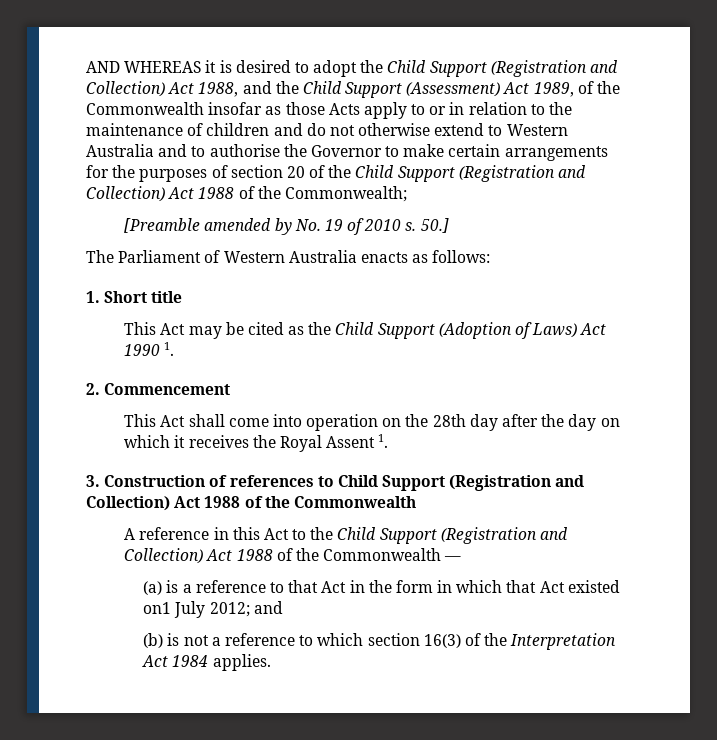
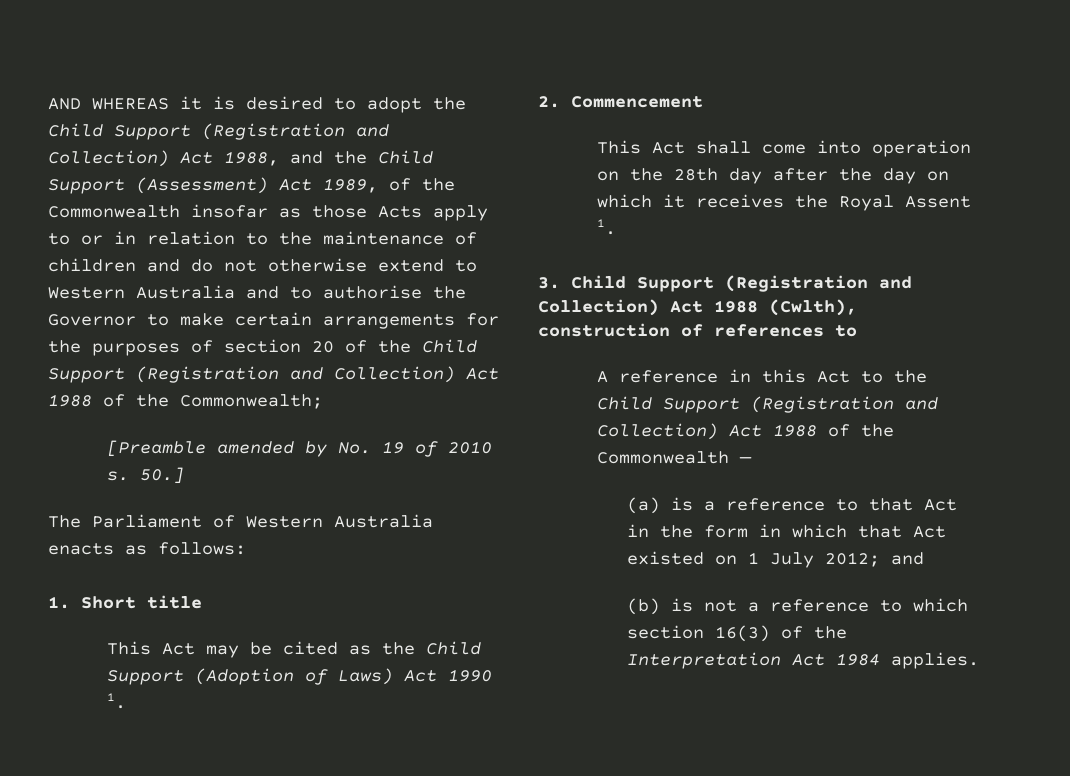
[104,475,585,491] [86,496,416,511] Construction of references to Child Support (Registration and Collection) Act 1988 of the Commonwealth -> [571,275,912,292] [538,299,857,316] [538,323,857,337] Child Support (Registration and Collection) Act 1988 (Cwlth), construction of references to
[143,602,172,614] on1 -> [715,552,760,565] on 1

